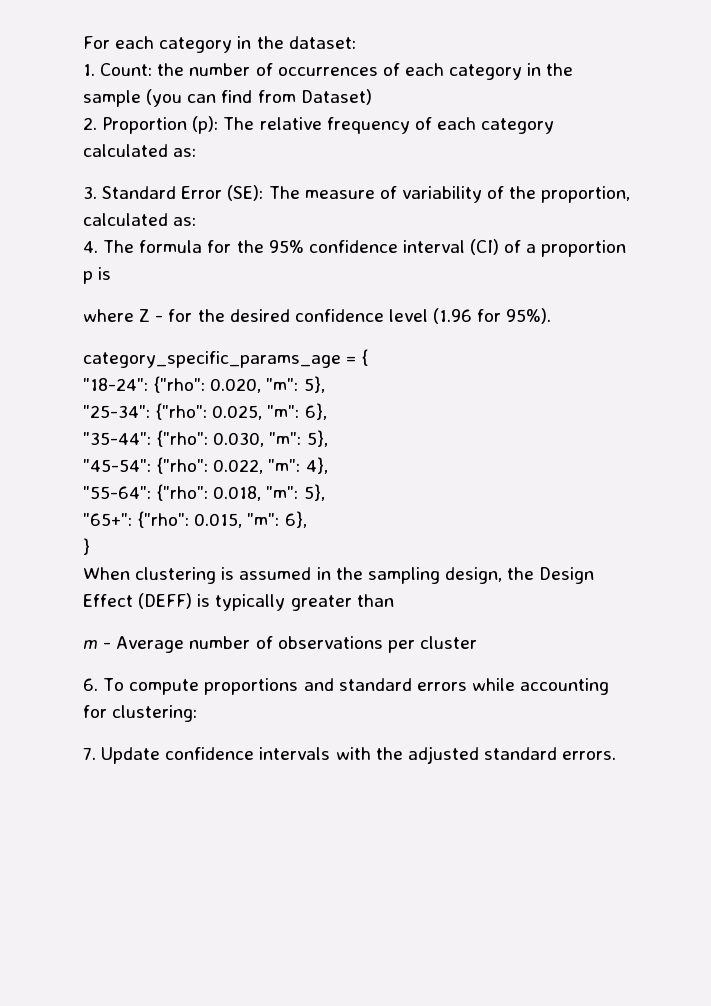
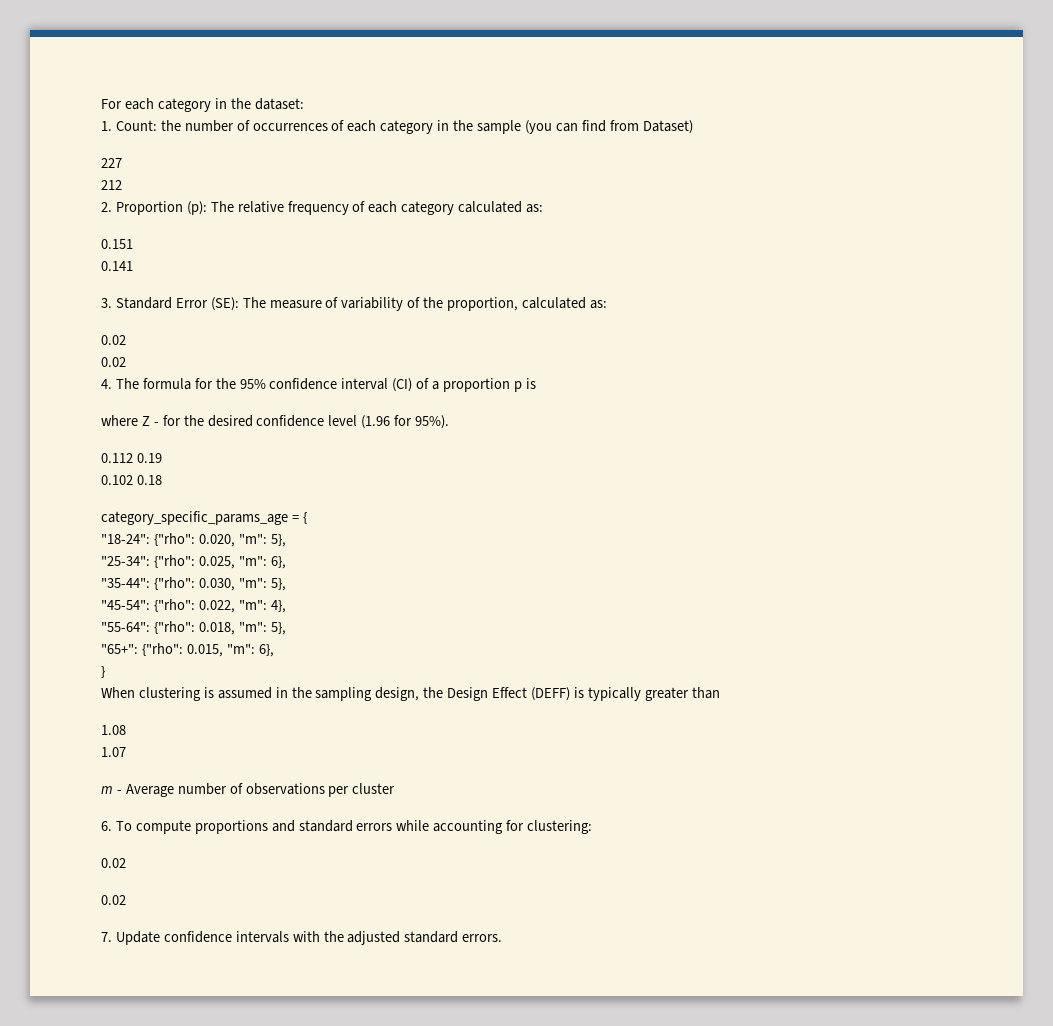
(372, 97) none -> [101,158,122,168] [101,180,122,190] // 227 // 212
(197, 152) none -> [101,239,133,249] [101,261,133,271] // 0.151 // 0.141
(197, 221) none -> [101,335,126,345] [101,357,126,367] // 0.02 // 0.02
(552, 316) none -> [101,453,162,463] [101,475,162,485] // 0.112 0.19 // 0.102 0.18
(394, 600) none -> [101,725,126,735] [101,747,126,757] // 1.08 // 1.07
(198, 713) none -> [101,858,126,868] [101,895,126,905] // 0.02 // 0.02

